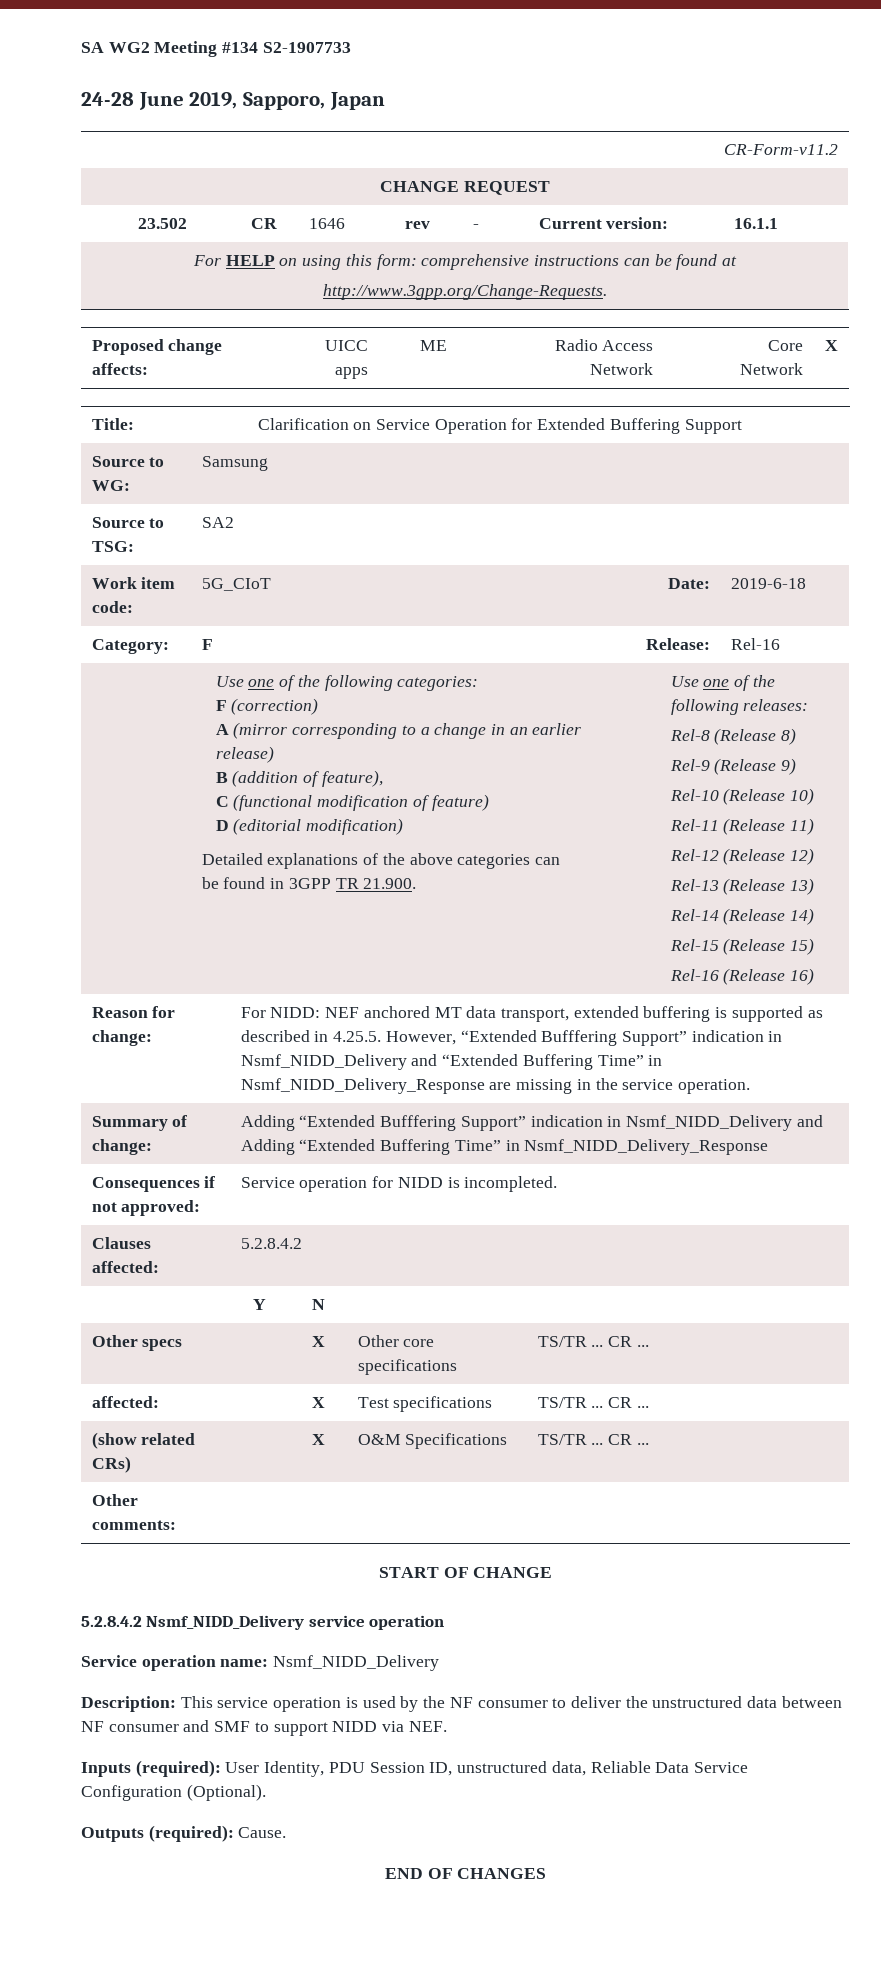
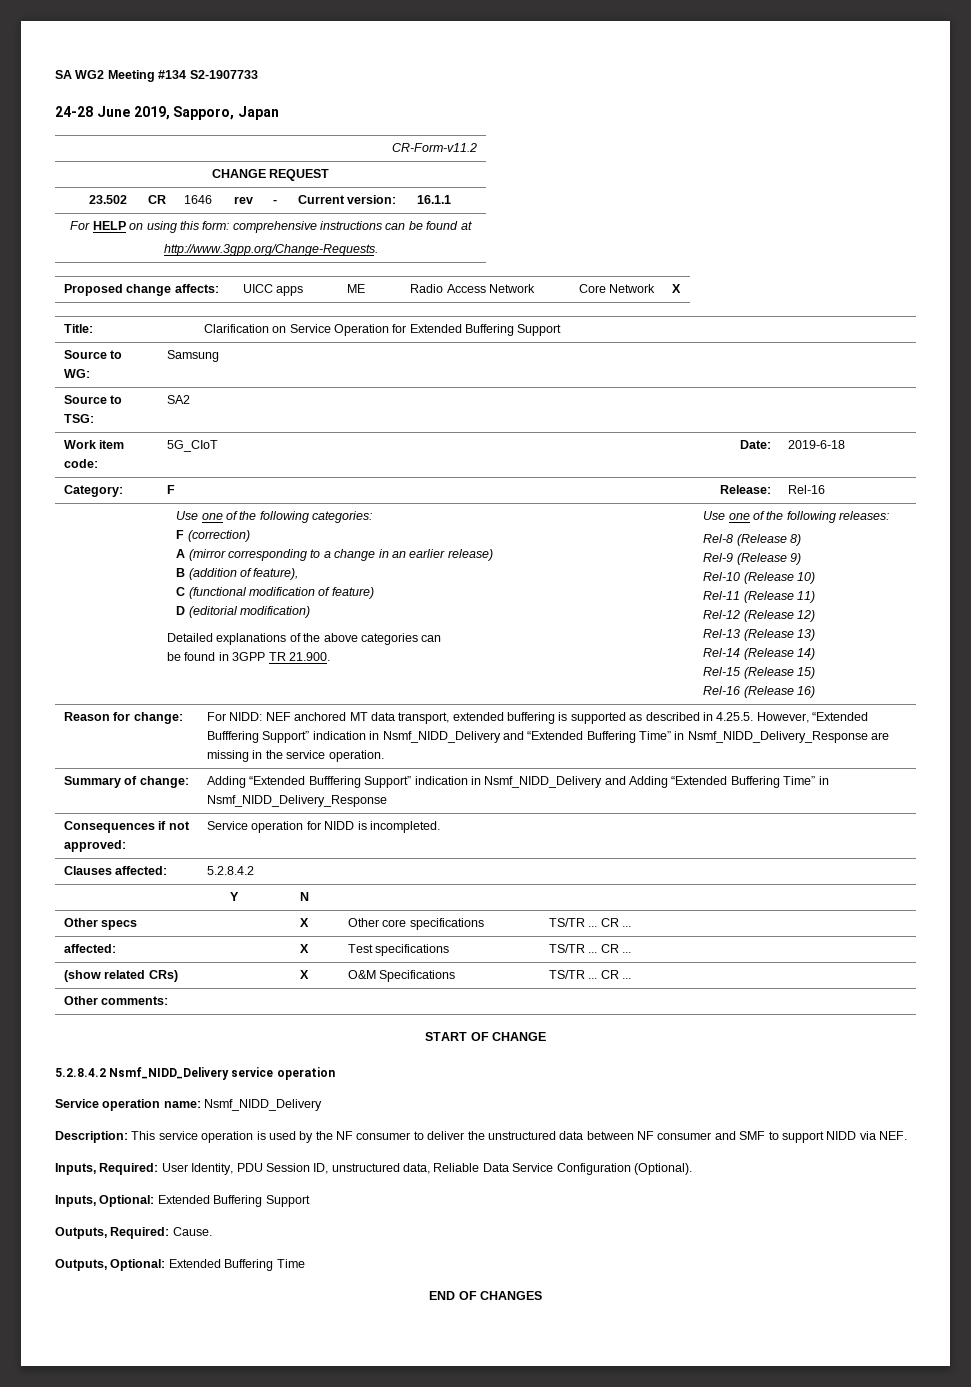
[81,1760,221,1777] Inputs (required): -> [55,1163,159,1175] Inputs, Required:
[81,1825,287,1842] Outputs (required): Cause. -> [55,1195,310,1207] [55,1227,212,1239] [55,1259,305,1271] Inputs, Optional: Extended Buffering Support // Outputs, Required: Cause. // Outputs, Optional: Extended Buffering Time

